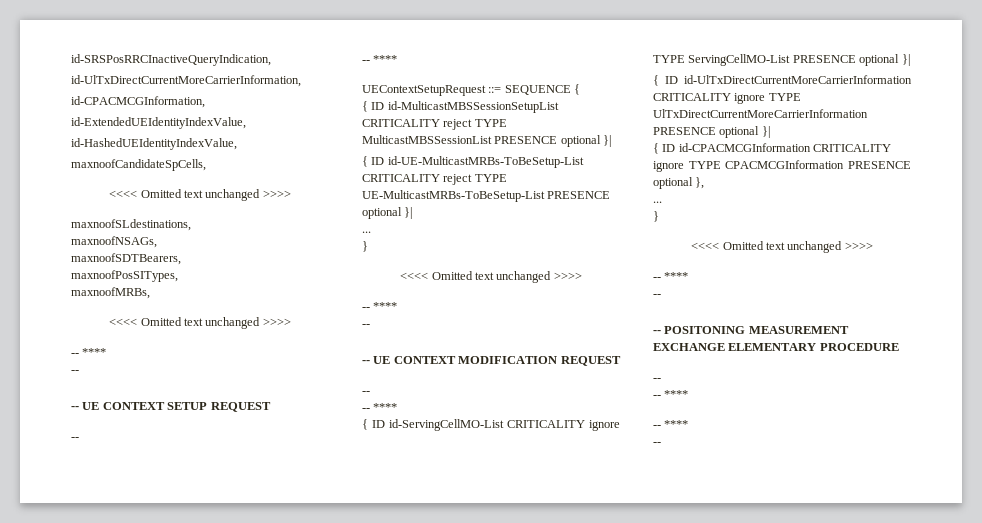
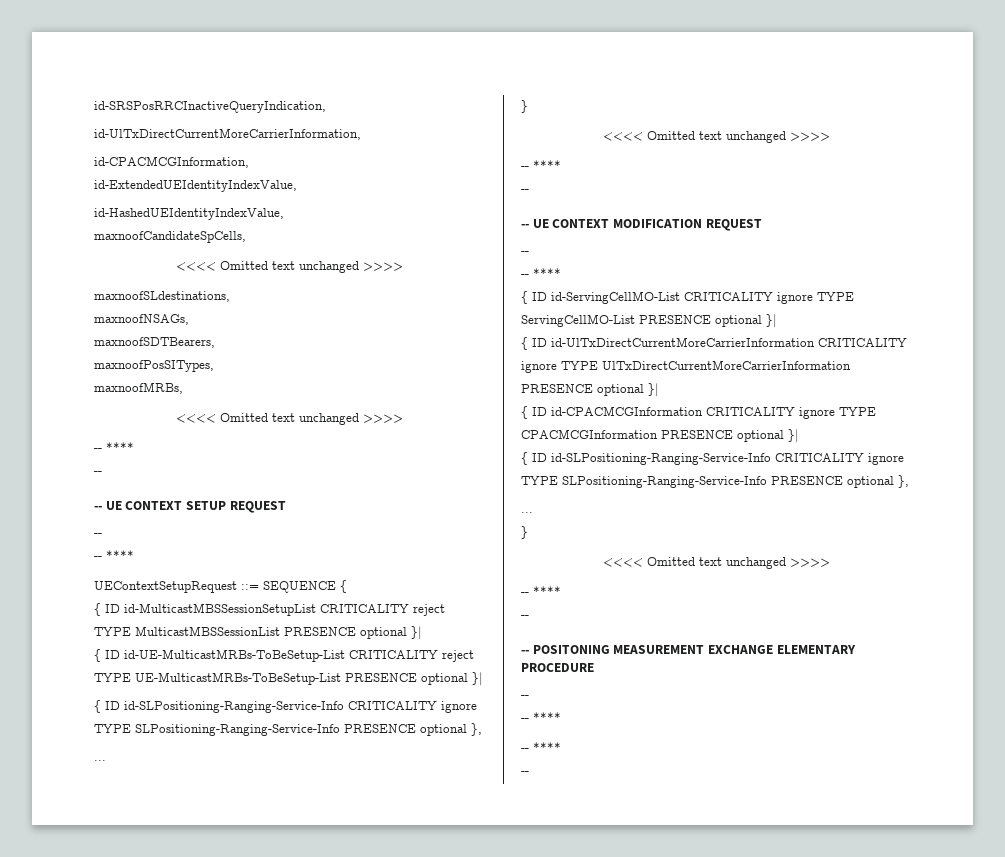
(414, 213) none -> [94,700,477,713] [94,723,482,736] // { ID id-SLPositioning-Ranging-Service-Info CRITICALITY ignore TYPE SLPositioning-Ranging-Service-Info PRESENCE optional },
(693, 183) none -> [788,429,799,443] [521,452,904,465] [521,476,894,488] }| // { ID id-SLPositioning-Ranging-Service-Info CRITICALITY ignore TYPE SLPositioning-Ranging-Service-Info PRESENCE optional

